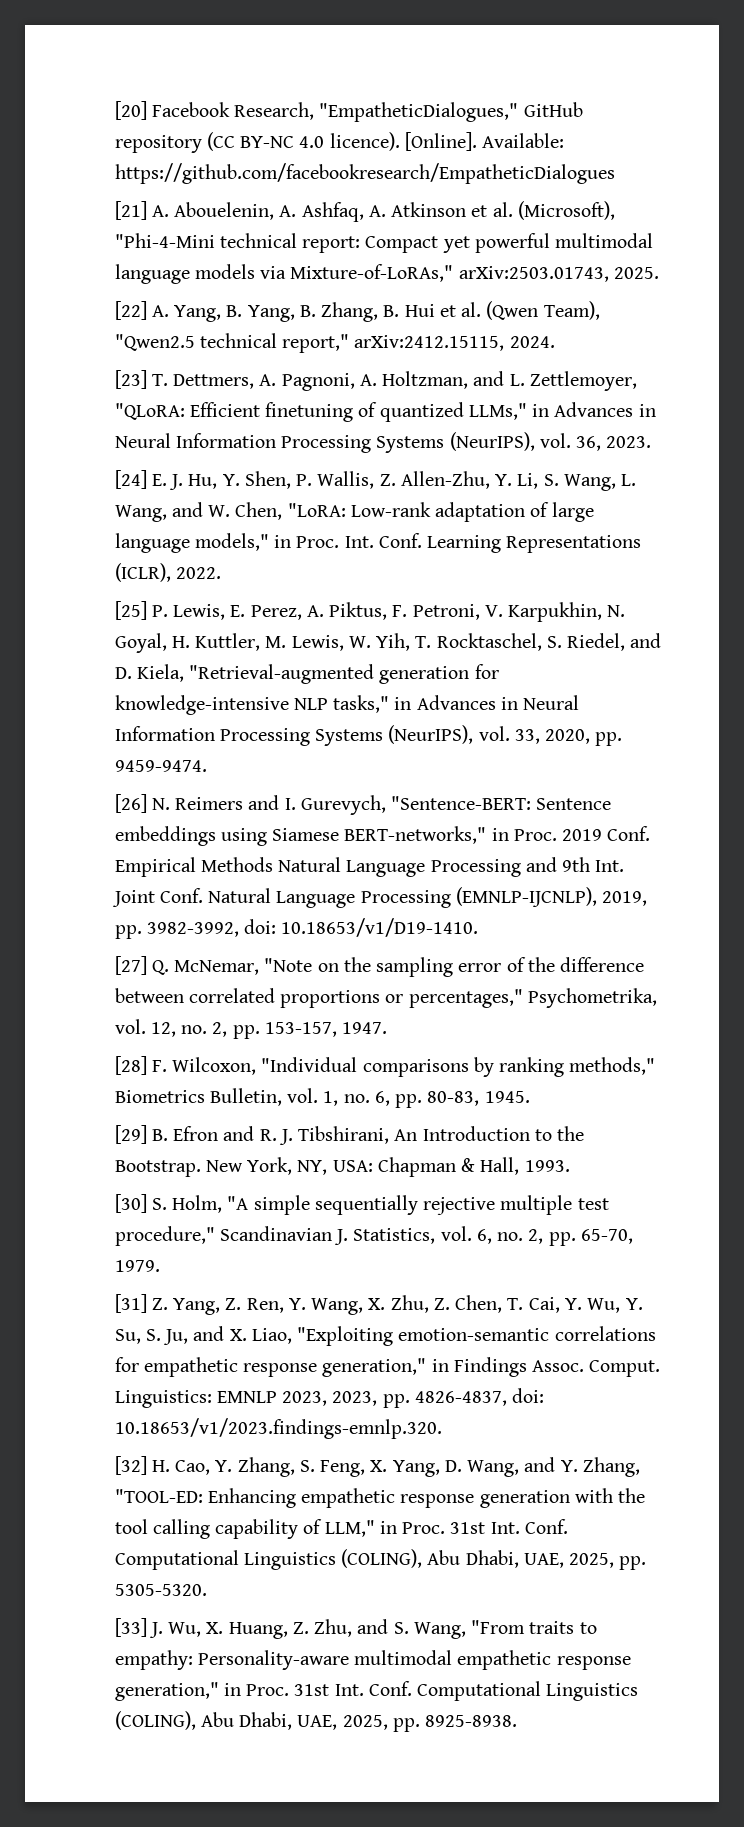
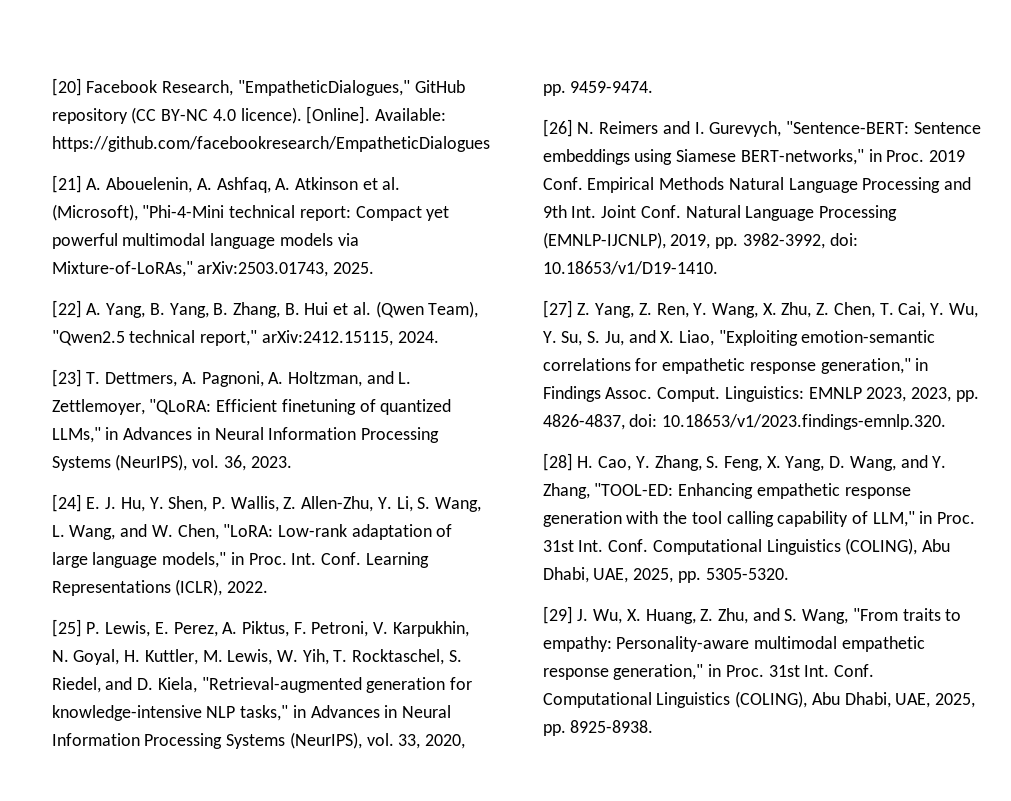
[151,957,645,977] [114,988,657,1008] [114,1019,388,1039] [114,1056,656,1077] [114,1088,530,1108] [114,1125,585,1145] [114,1157,570,1177] [114,1194,609,1215] [114,1226,633,1246] [114,1260,160,1272] [114,1294,147,1313] Q. McNemar, "Note on the sampling error of the difference between correlated proportions or percentages," Psychometrika, vol. 12, no. 2, pp. 153-157, 1947. // [28] F. Wilcoxon, "Individual comparisons by ranking methods," Biometrics Bulletin, vol. 1, no. 6, pp. 80-83, 1945. // [29] B. Efron and R. J. Tibshirani, An Introduction to the Bootstrap. New York, NY, USA: Chapman & Hall, 1993. // [30] S. Holm, "A simple sequentially rejective multiple test procedure," Scandinavian J. Statistics, vol. 6, no. 2, pp. 65-70, 1979. // [31] -> (573, 309) none
[114,1456,147,1475] [32] -> [542,453,573,471] [28]
[114,1618,147,1637] [33] -> [542,606,573,624] [29]

